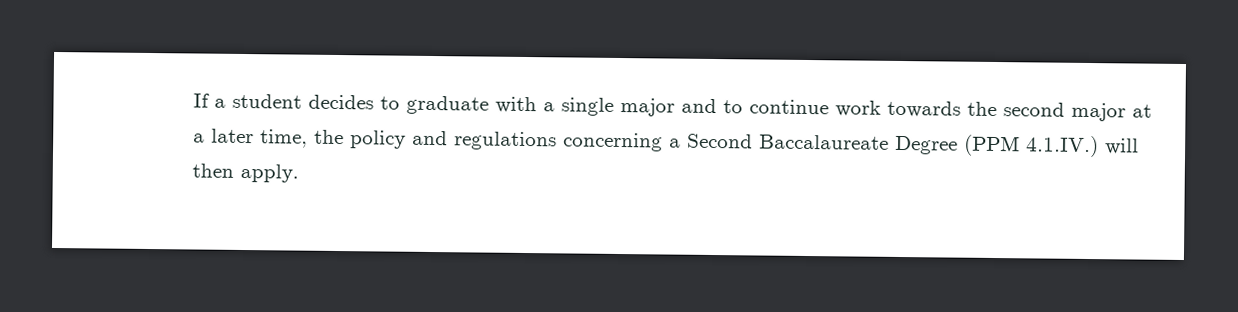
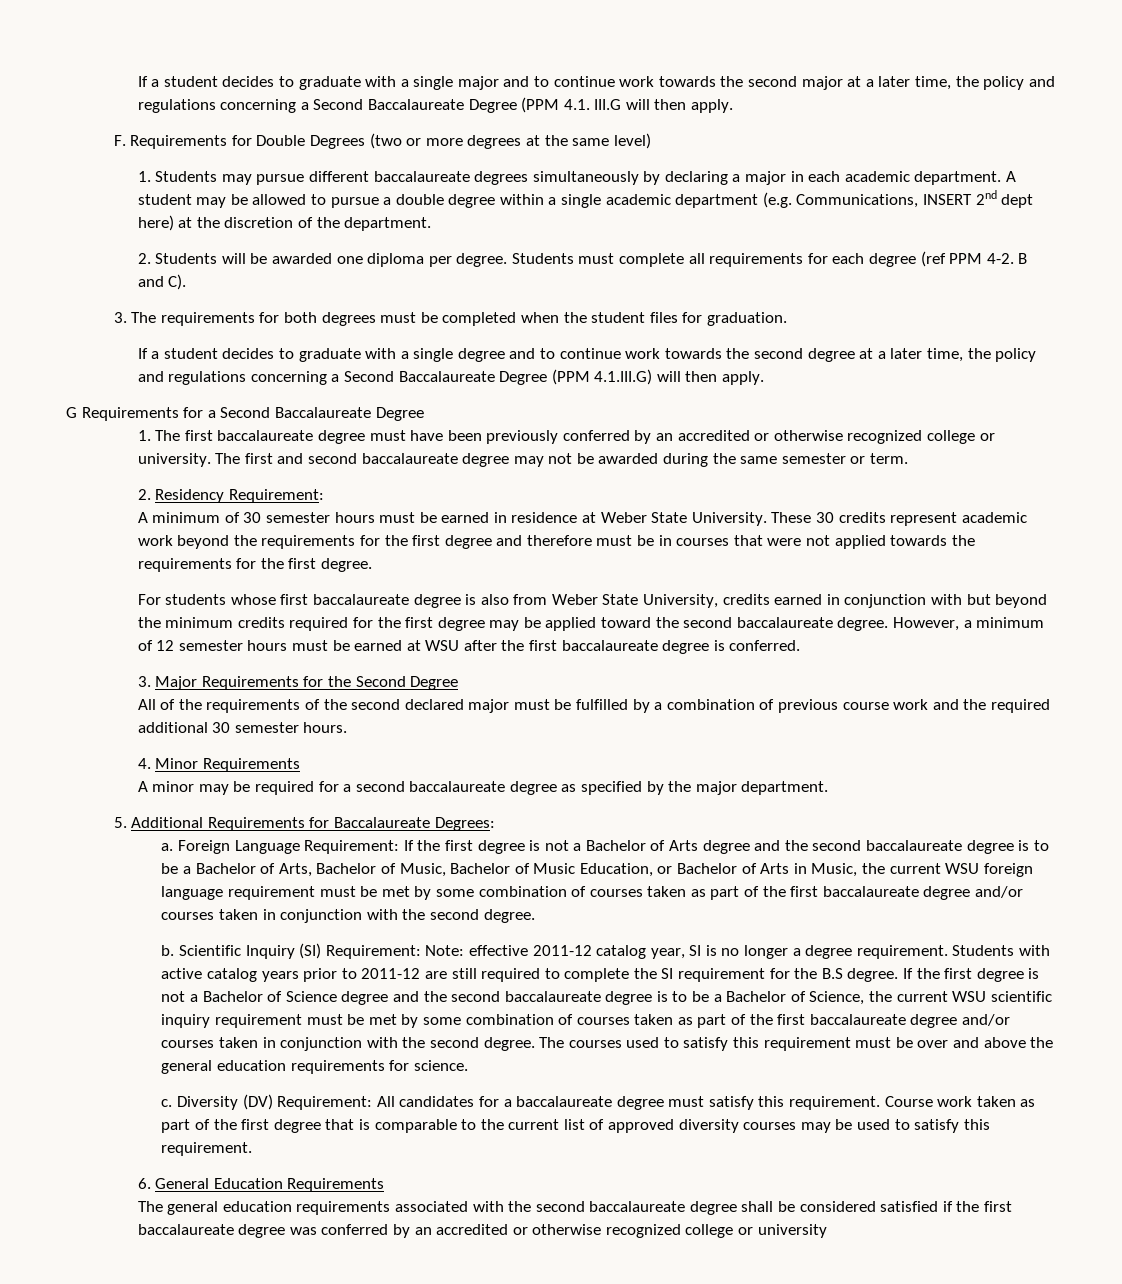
[1026,135,1140,158] [192,163,300,183] 4.1.IV.) will then apply. -> [563,99,734,113] [113,133,651,149] [137,171,1016,185] [137,190,1034,208] [137,215,432,231] [137,251,1028,267] [137,274,187,290] [113,312,787,326] [137,348,1037,362] [137,369,765,385] [66,407,424,421] [137,430,995,444] [137,453,908,467] [137,489,324,503] [137,512,1027,526] [137,535,975,549] [137,558,372,572] [137,594,1048,608] [137,617,1045,631] [137,640,801,654] [137,676,459,690] [137,699,1050,713] [137,722,348,733] [137,758,300,772] [137,781,829,795] [113,817,495,831] [161,840,1049,854] [161,863,1033,877] [161,886,1024,900] [161,909,535,923] [161,943,1051,959] [161,968,1040,982] [161,991,1052,1005] [161,1014,1011,1028] [161,1037,1054,1051] [161,1060,468,1074] [161,1094,1036,1110] [161,1119,990,1133] [161,1142,253,1156] [137,1178,385,1192] [137,1201,1012,1215] [137,1224,827,1238] 4.1. III.G will then apply. // F. Requirements for Double Degrees (two or more degrees at the same level) // 1. Students may pursue different baccalaureate degrees simultaneously by declaring a major in each academic department. A student may be allowed to pursue a double degree within a single academic department (e.g. Communications, INSERT 2nd dept here) at the discretion of the department. // 2. Students will be awarded one diploma per degree. Students must complete all requirements for each degree (ref PPM 4-2. B and C). // 3. The requirements for both degrees must be completed when the student files for graduation. // If a student decides to graduate with a single degree and to continue work towards the second degree at a later time, the policy and regulations concerning a Second Baccalaureate Degree (PPM 4.1.III.G) will then apply. // G Requirements for a Second Baccalaureate Degree // 1. The first baccalaureate degree must have been previously conferred by an accredited or otherwise recognized college or university. The first and second baccalaureate degree may not be awarded during the same semester or term. // 2. Residency Requirement: // A minimum of 30 semester hours must be earned in residence at Weber State University. These 30 credits represent academic work beyond the requirements for the first degree and therefore must be in courses that were not applied towards the requirements for the first degree. // For students whose first baccalaureate degree is also from Weber State University, credits earned in conjunction with but beyond the minimum credits required for the first degree may be applied toward the second baccalaureate degree. However, a minimum of 12 semester hours must be earned at WSU after the first baccalaureate degree is conferred. // 3. Major Requirements for the Second Degree // All of the requirements of the second declared major must be fulfilled by a combination of previous course work and the required additional 30 semester hours. // 4. Minor Requirements // A minor may be required for a second baccalaureate degree as specified by the major department. // 5. Additional Requirements for Baccalaureate Degrees: // a. Foreign Language Requirement: If the first degree is not a Bachelor of Arts degree and the second baccalaureate degree is to be a Bachelor of Arts, Bachelor of Music, Bachelor of Music Education, or Bachelor of Arts in Music, the current WSU foreign language requirement must be met by some combination of courses taken as part of the first baccalaureate degree and/or courses taken in conjunction with the second degree. // b. Scientific Inquiry (SI) Requirement: Note: effective 2011-12 catalog year, SI is no longer a degree requirement. Students with active catalog years prior to 2011-12 are still required to complete the SI requirement for the B.S degree. If the first degree is not a Bachelor of Science degree and the second baccalaureate degree is to be a Bachelor of Science, the current WSU scientific inquiry requirement must be met by some combination of courses taken as part of the first baccalaureate degree and/or courses taken in conjunction with the second degree. The courses used to satisfy this requirement must be over and above the general education requirements for science. // c. Diversity (DV) Requirement: All candidates for a baccalaureate degree must satisfy this requirement. Course work taken as part of the first degree that is comparable to the current list of approved diversity courses may be used to satisfy this requirement. // 6. General Education Requirements // The general education requirements associated with the second baccalaureate degree shall be considered satisfied if the first baccalaureate degree was conferred by an accredited or otherwise recognized college or university

